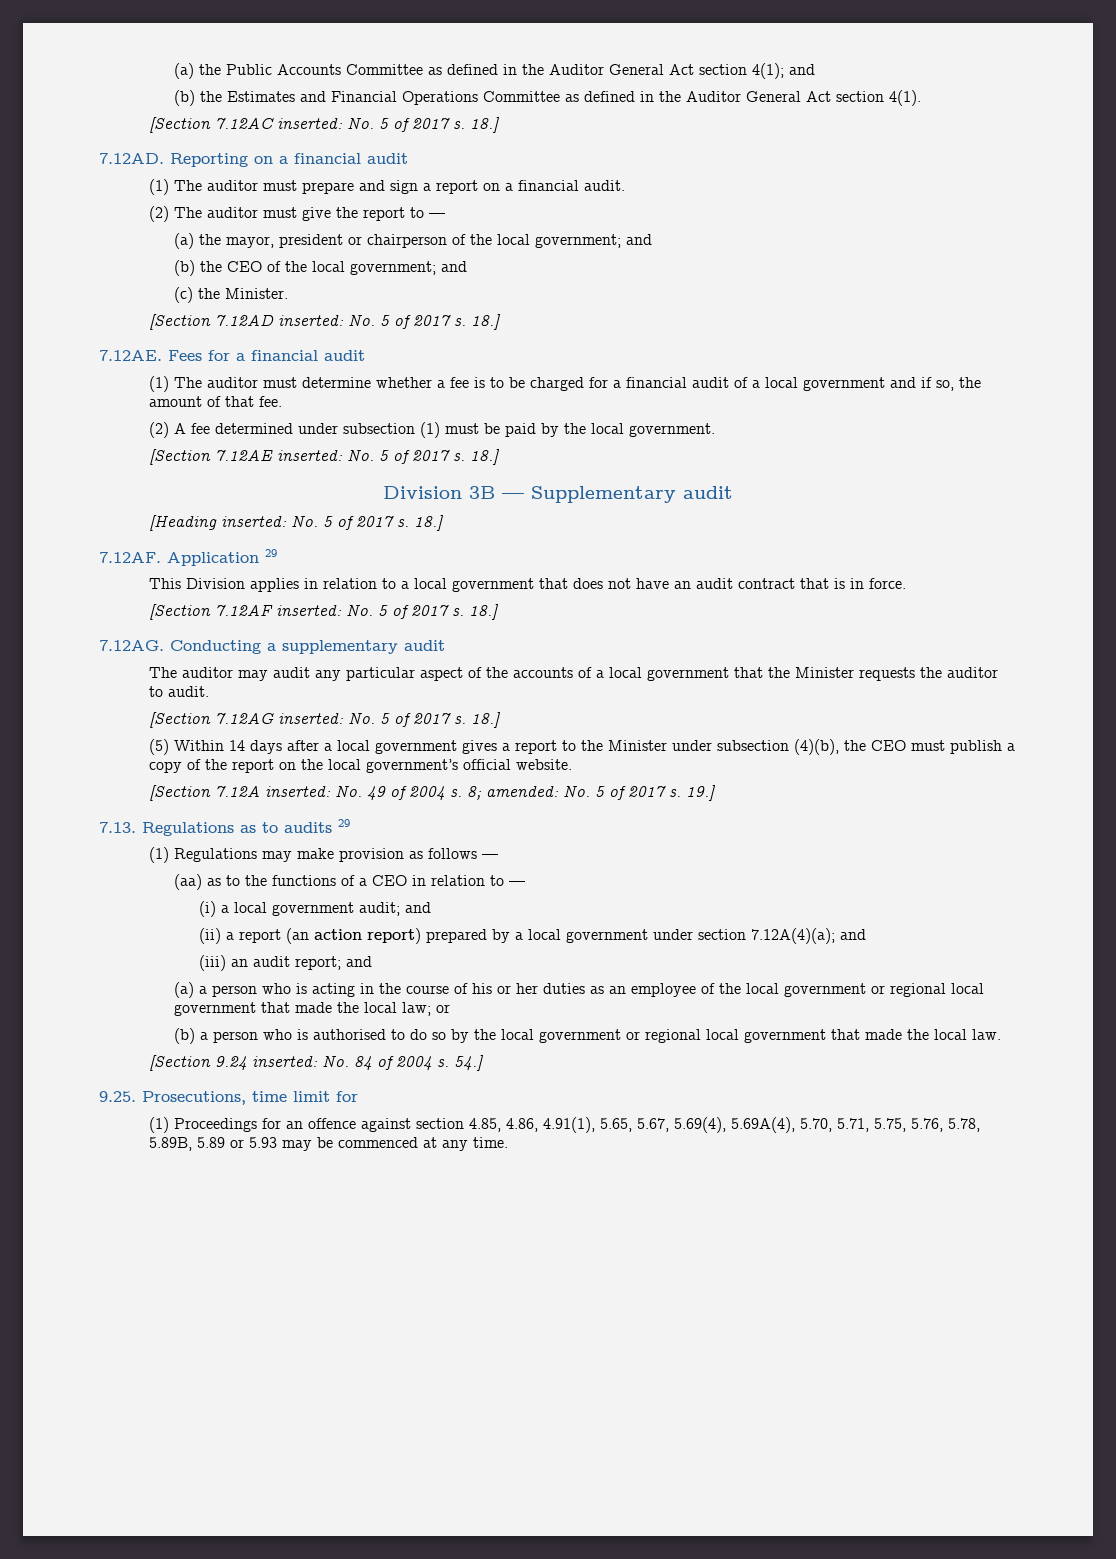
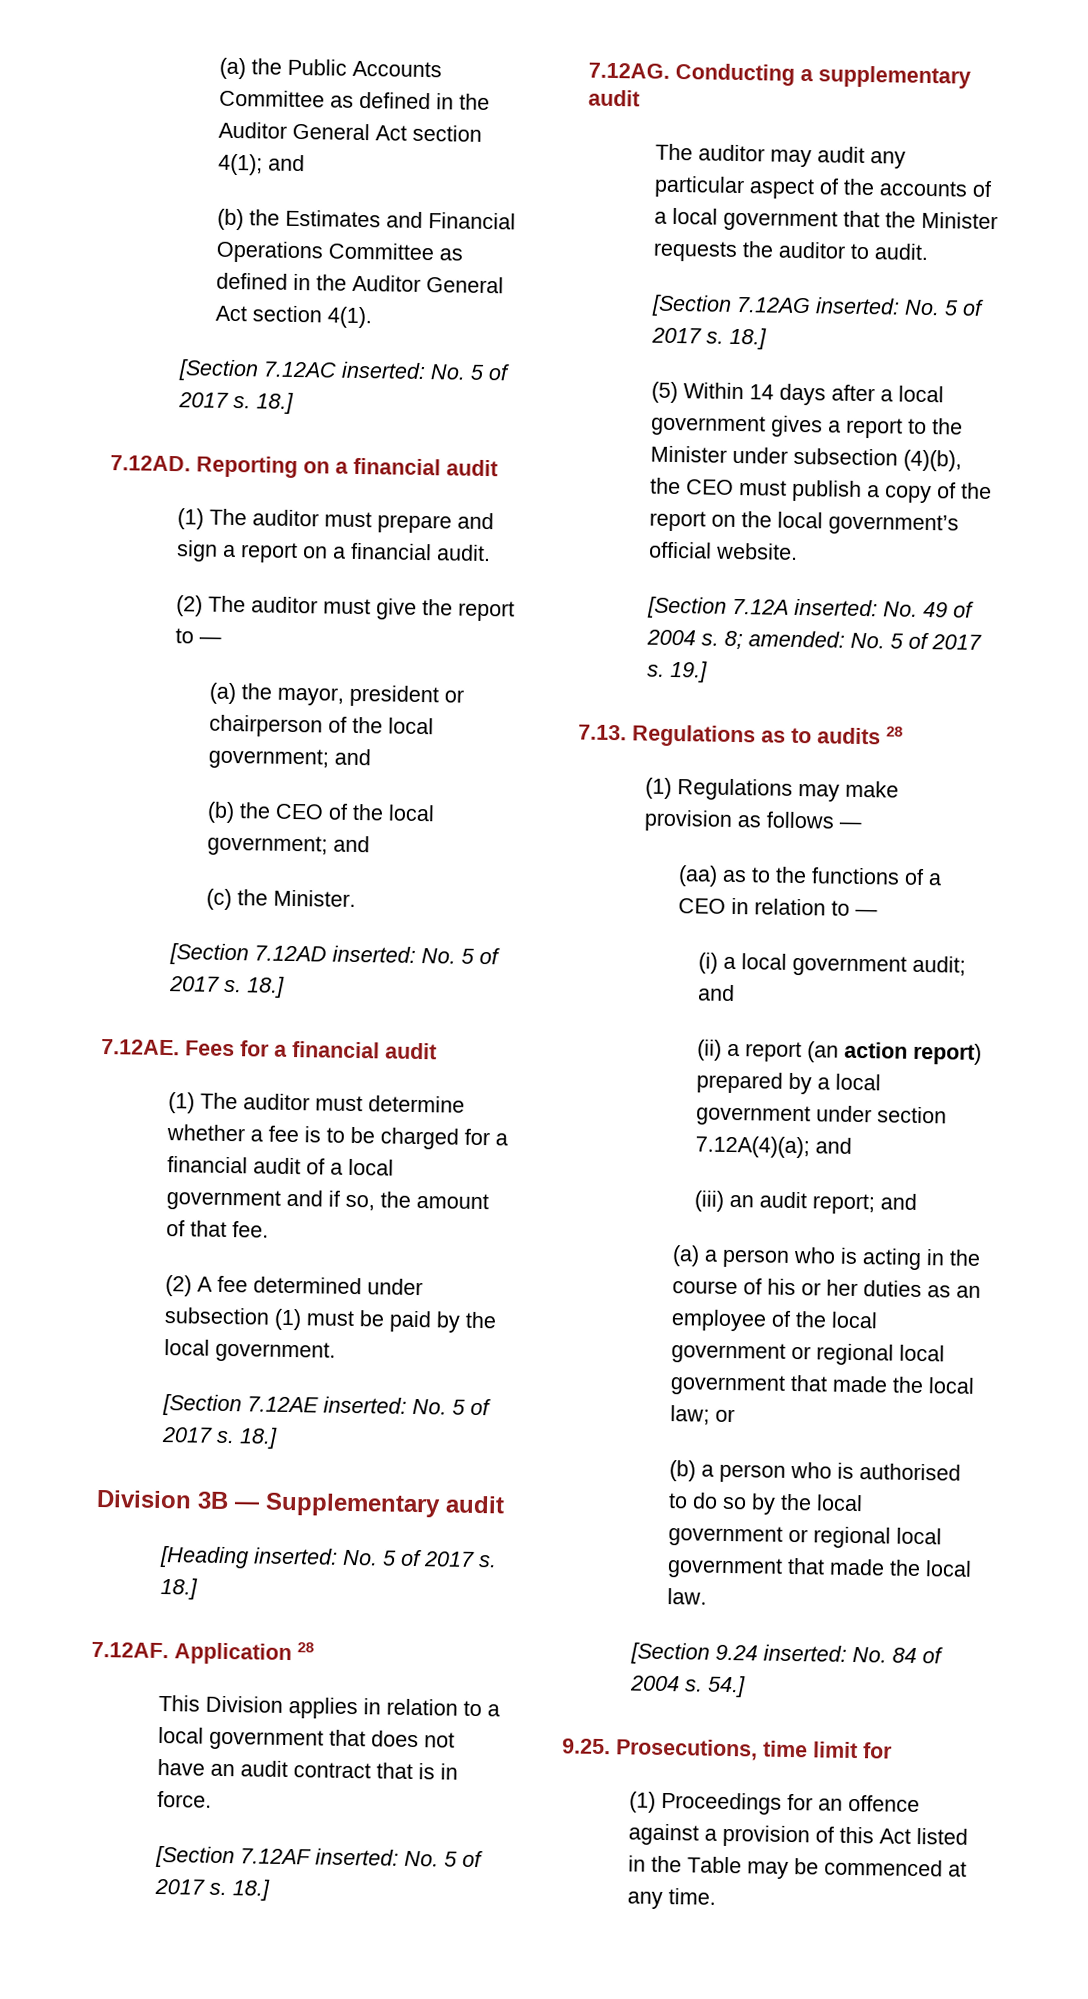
[265,549,277,557] 29 -> [297,1642,314,1653] 28
[338,819,350,827] 29 -> [886,726,903,737] 28
[416,1117,981,1133] [149,1137,278,1151] section 4.85, 4.86, 4.91(1), 5.65, 5.67, 5.69(4), 5.69A(4), 5.70, 5.71, 5.75, 5.76, 5.78, 5.89B, 5.89 or 5.93 -> [704,1824,969,1848] [628,1855,743,1874] a provision of this Act listed in the Table

